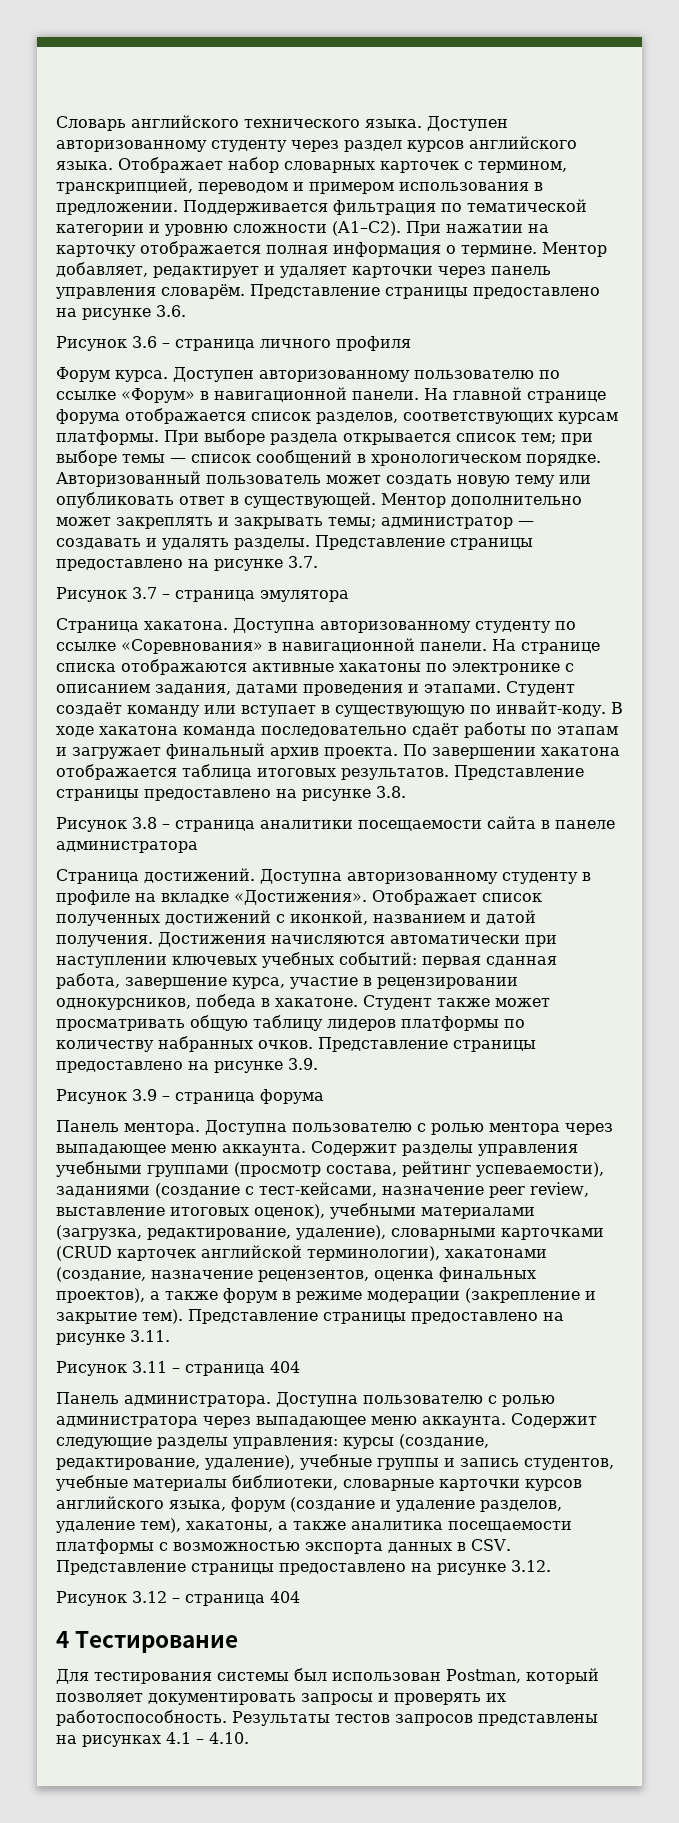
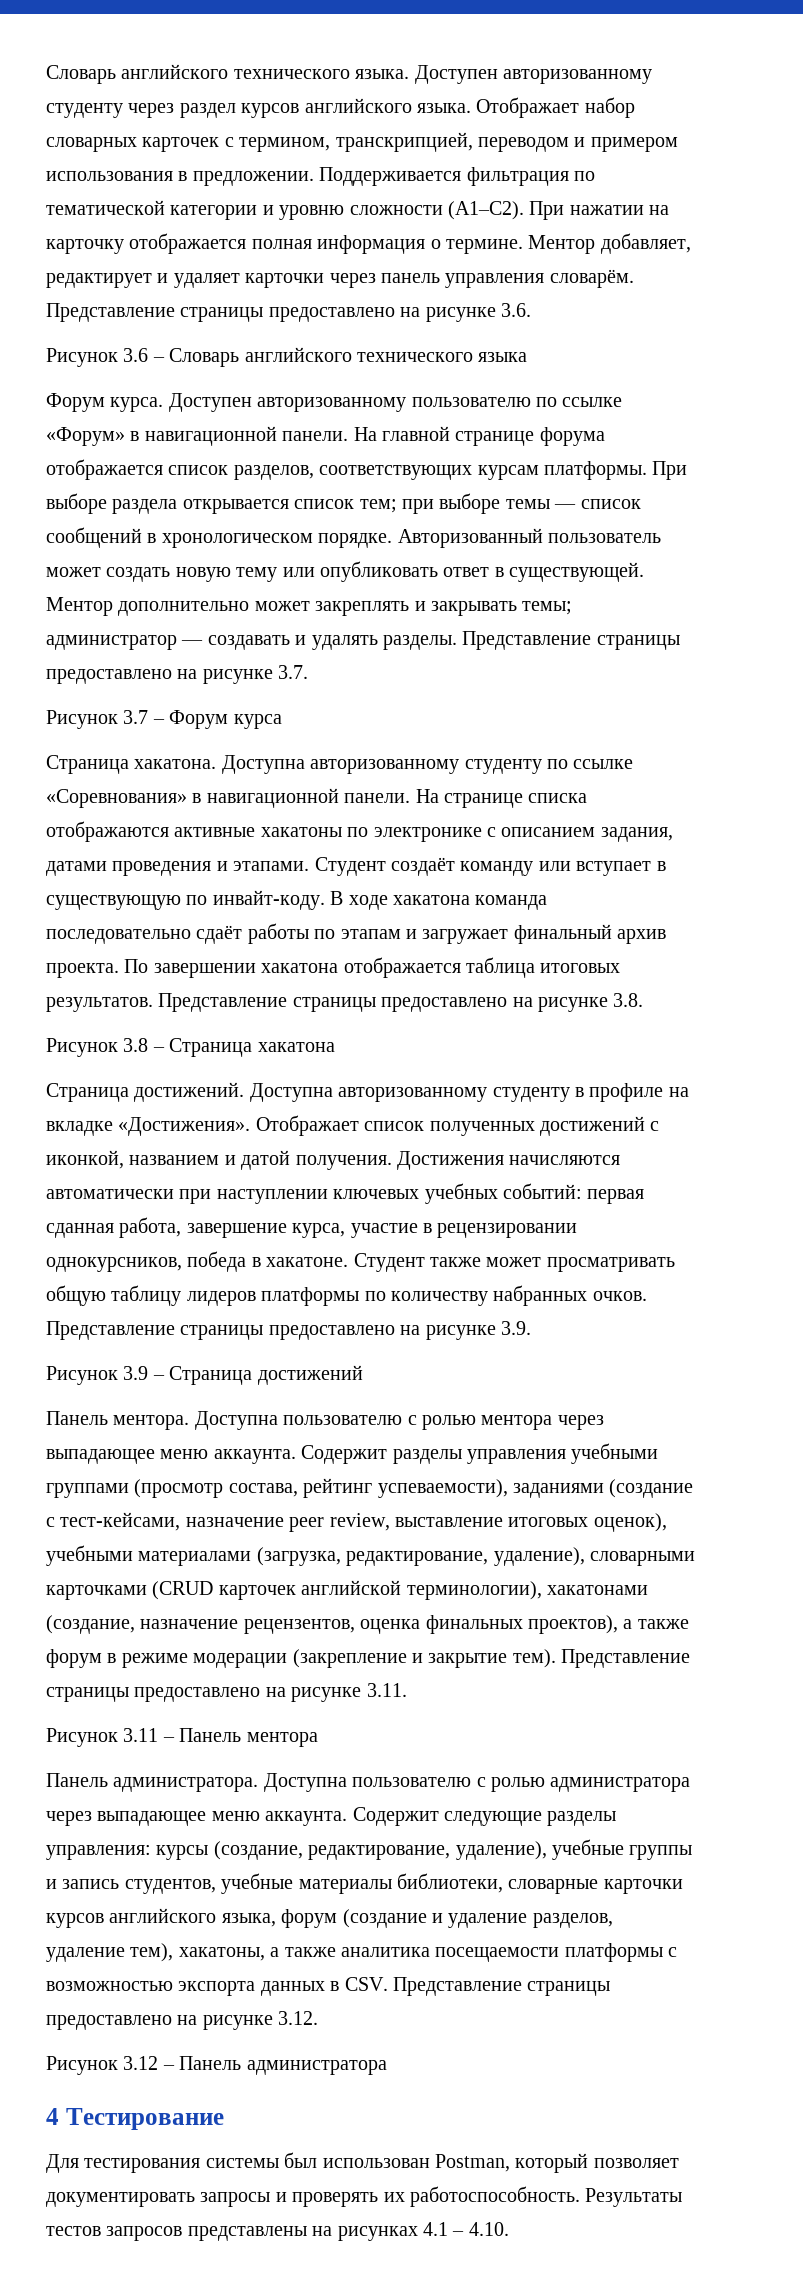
[175,336,411,351] страница личного профиля -> [169,347,528,367] Словарь английского технического языка
[175,590,349,602] страница эмулятора -> [169,710,282,729] Форум курса
[175,816,615,832] [56,841,198,853] страница аналитики посещаемости сайта в панеле администратора -> [169,1038,335,1057] Страница хакатона
[175,1089,324,1104] страница форума -> [169,1365,363,1385] Страница достижений
[185,1361,300,1376] страница 404 -> [179,1728,318,1747] Панель ментора
[185,1591,300,1606] страница 404 -> [179,2056,387,2075] Панель администратора

